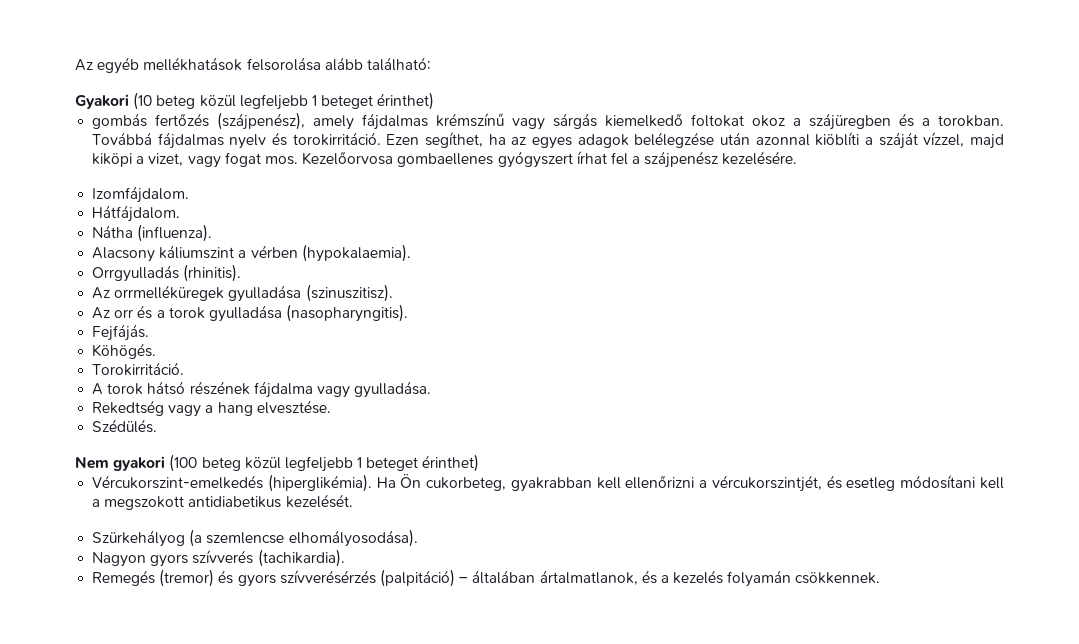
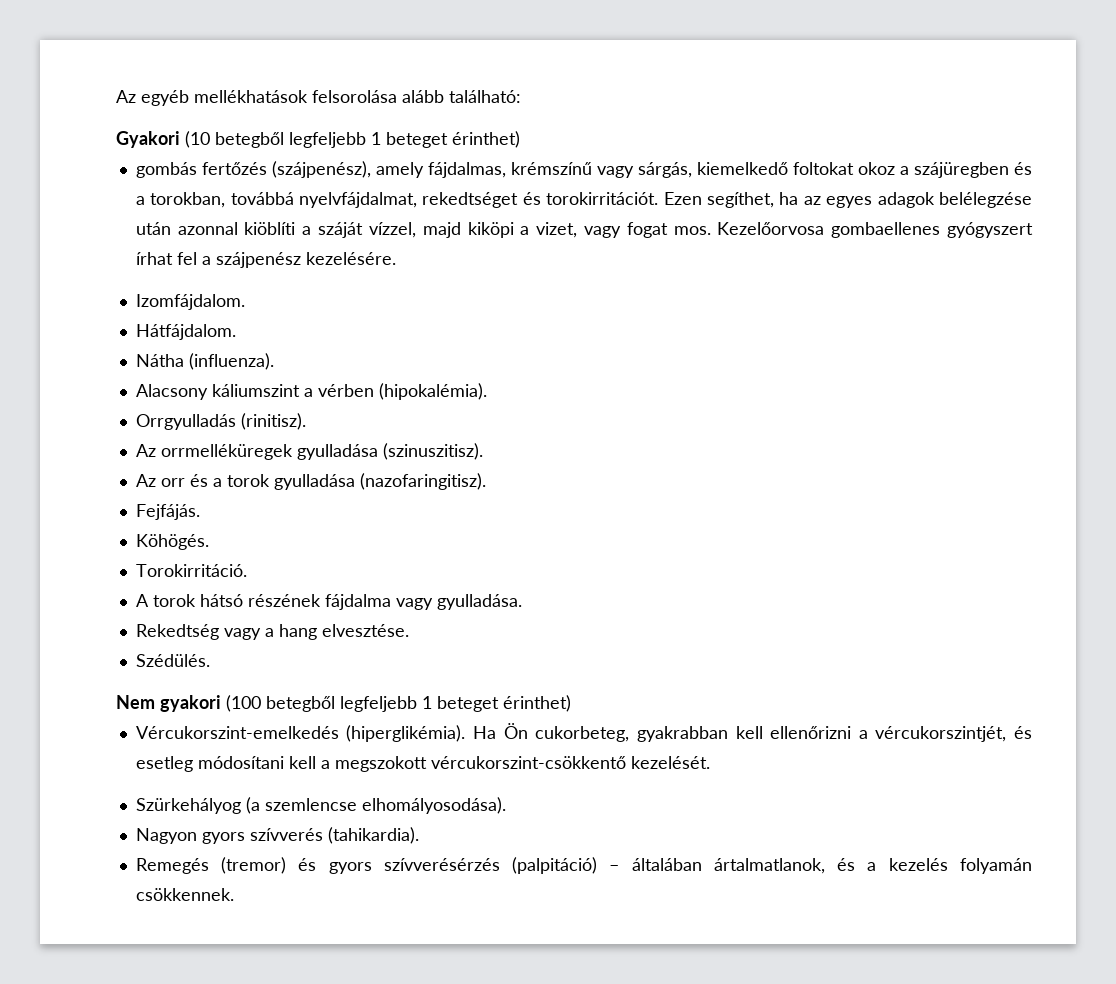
[156,95,236,109] beteg közül -> [215,132,284,148] betegből
[362,113,429,130] fájdalmas -> [427,162,506,178] fájdalmas,
[553,113,598,129] sárgás -> [637,162,692,178] sárgás,
[938,115,1004,127] [92,132,381,149] torokban. Továbbá fájdalmas nyelv és torokirritáció. -> [150,192,659,208] torokban, továbbá nyelvfájdalmat, rekedtséget és torokirritációt.
[301,244,411,262] (hypokalaemia). -> [378,383,487,400] (hipokalémia).
[183,264,242,282] (rhinitis). -> [240,413,306,430] (rinitisz).
[286,304,409,322] (nasopharyngitis). -> [359,473,486,490] (nazofaringitisz).
[201,457,281,471] beteg közül -> [266,696,335,712] betegből
[188,496,282,508] antidiabetikus -> [430,756,626,769] vércukorszint-csökkentő
[257,549,345,567] (tachikardia). -> [327,827,419,844] (tahikardia).

